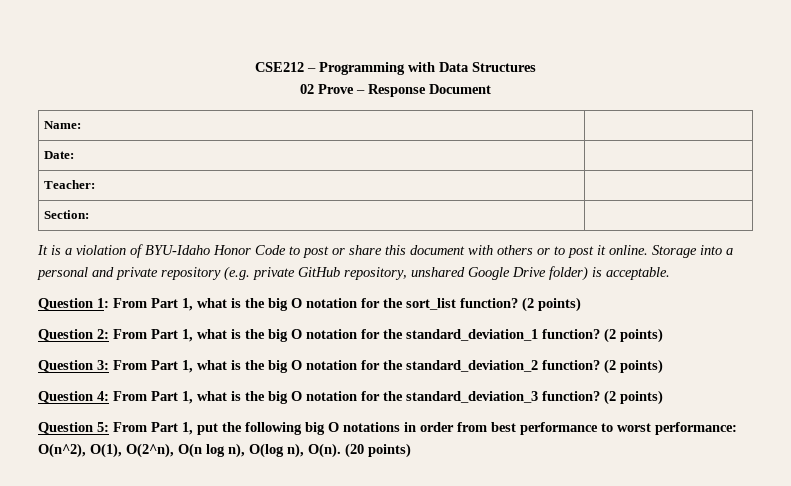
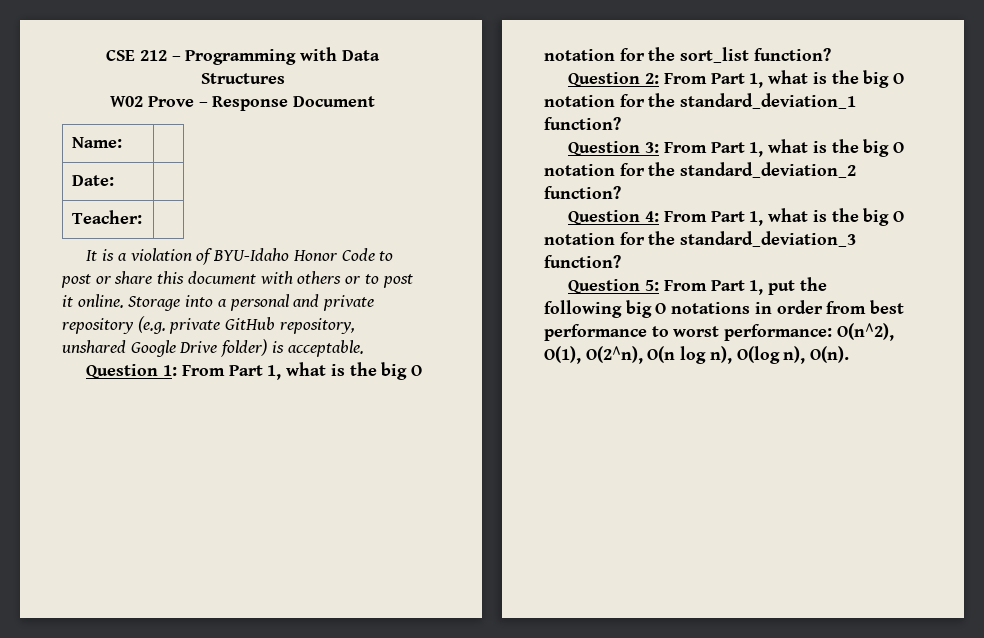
[255,62,304,72] CSE212 -> [106,50,167,61] CSE 212
[300,84,314,94] 02 -> [110,96,144,107] W02
[44,210,90,219] // Section: | -> (143, 217) none
[522,297,581,312] (2 points) -> (831, 54) none
[604,328,663,343] (2 points) -> (621, 123) none
[604,359,663,374] (2 points) -> (621, 192) none
[604,390,663,405] (2 points) -> (621, 261) none
[345,443,411,458] (20 points) -> (850, 354) none

